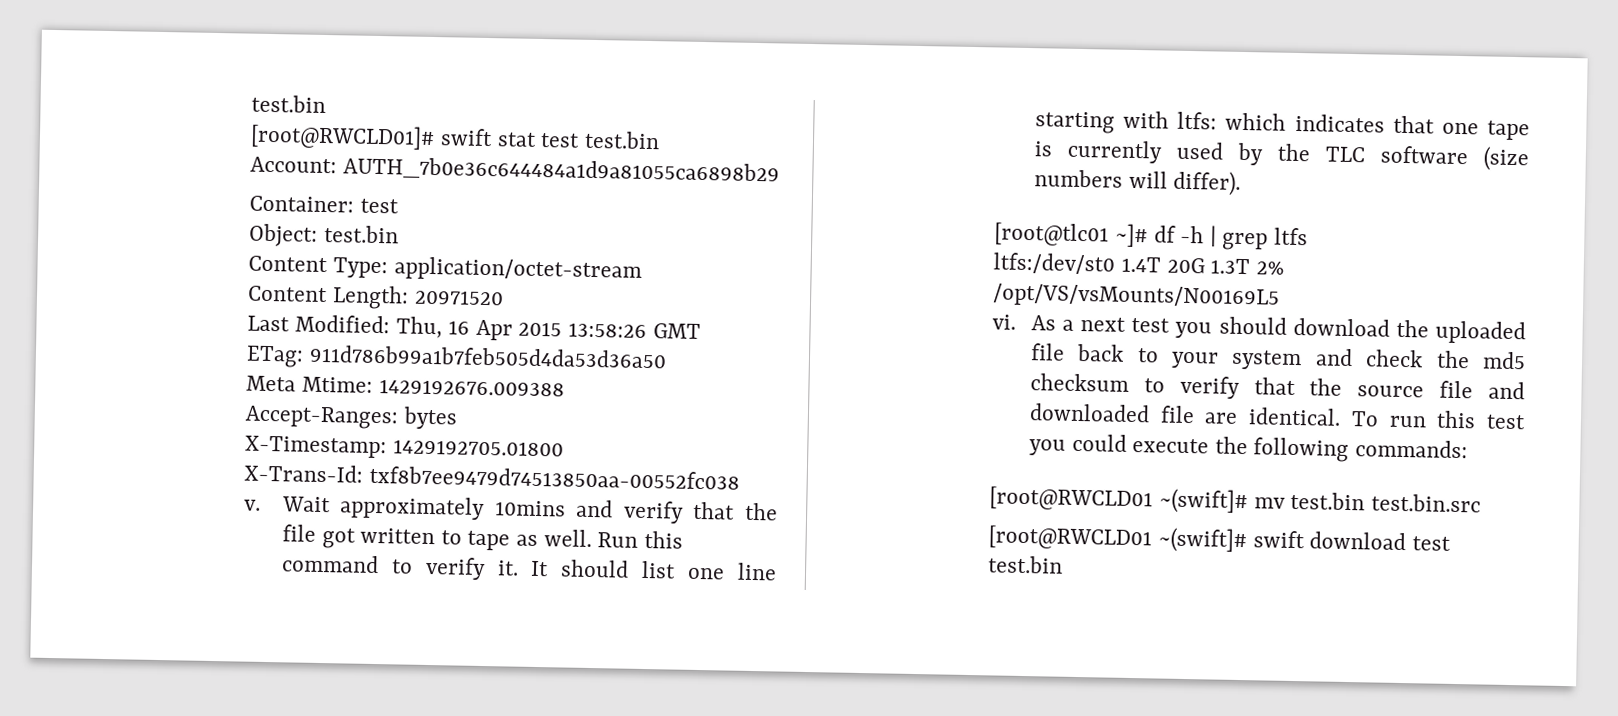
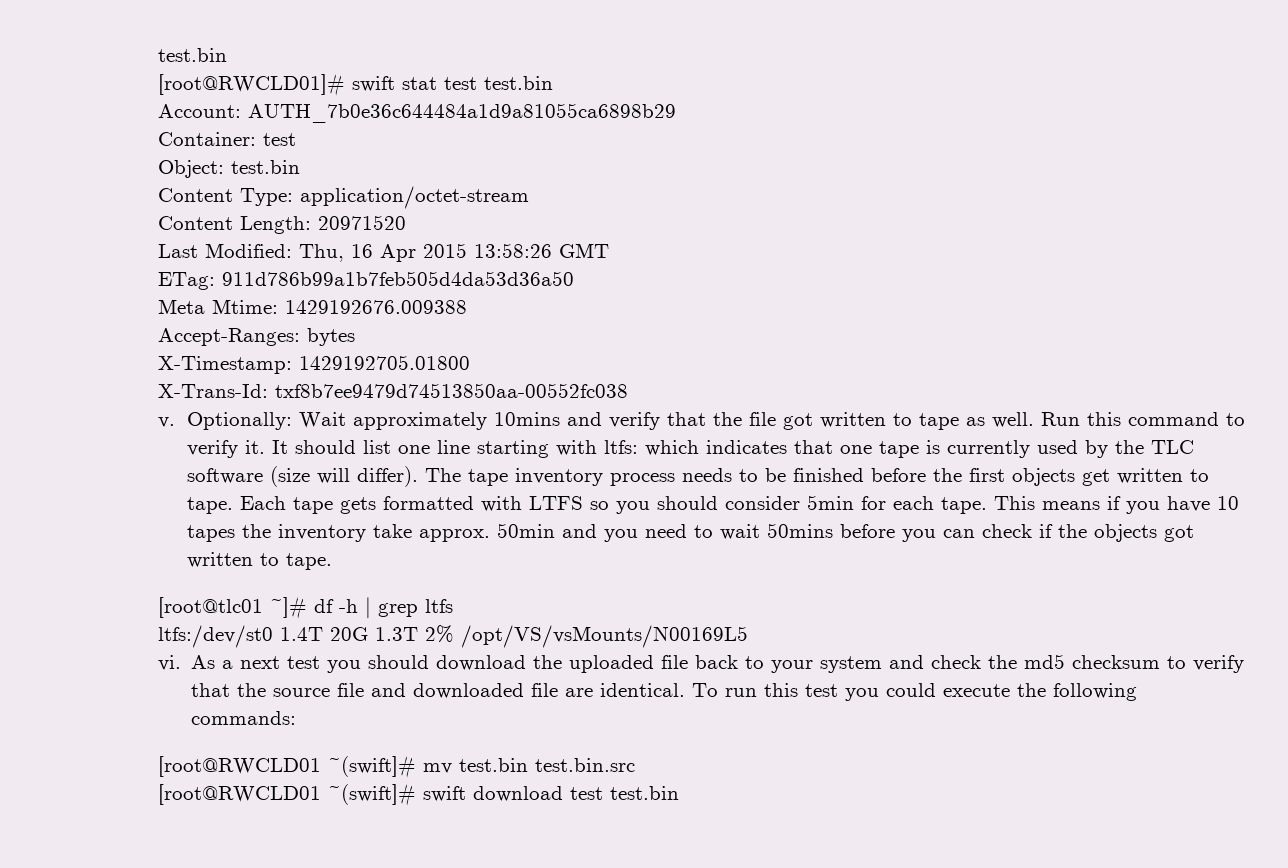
(262, 505) none -> [187,412,293,430] Optionally:
[1033,169,1123,188] numbers -> (311, 476) none
(1242, 183) none -> [425,468,1210,486] [187,495,1240,514] [187,523,1195,542] [187,552,333,570] The tape inventory process needs to be finished before the first objects get written to tape. Each tape gets formatted with LTFS so you should consider 5min for each tape. This means if you have 10 tapes the inventory take approx. 50min and you need to wait 50mins before you can check if the objects got written to tape.

